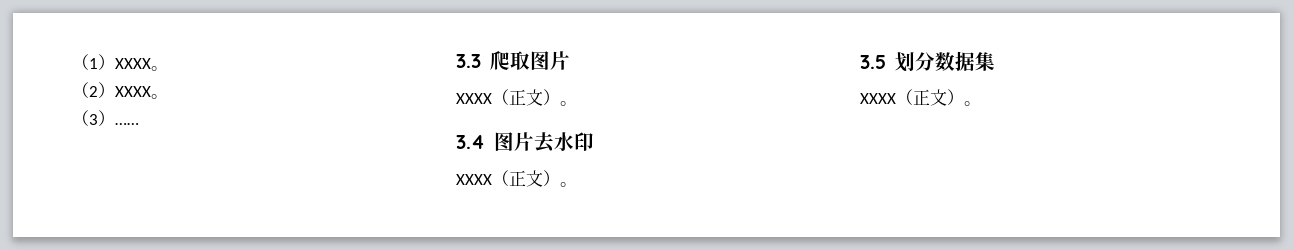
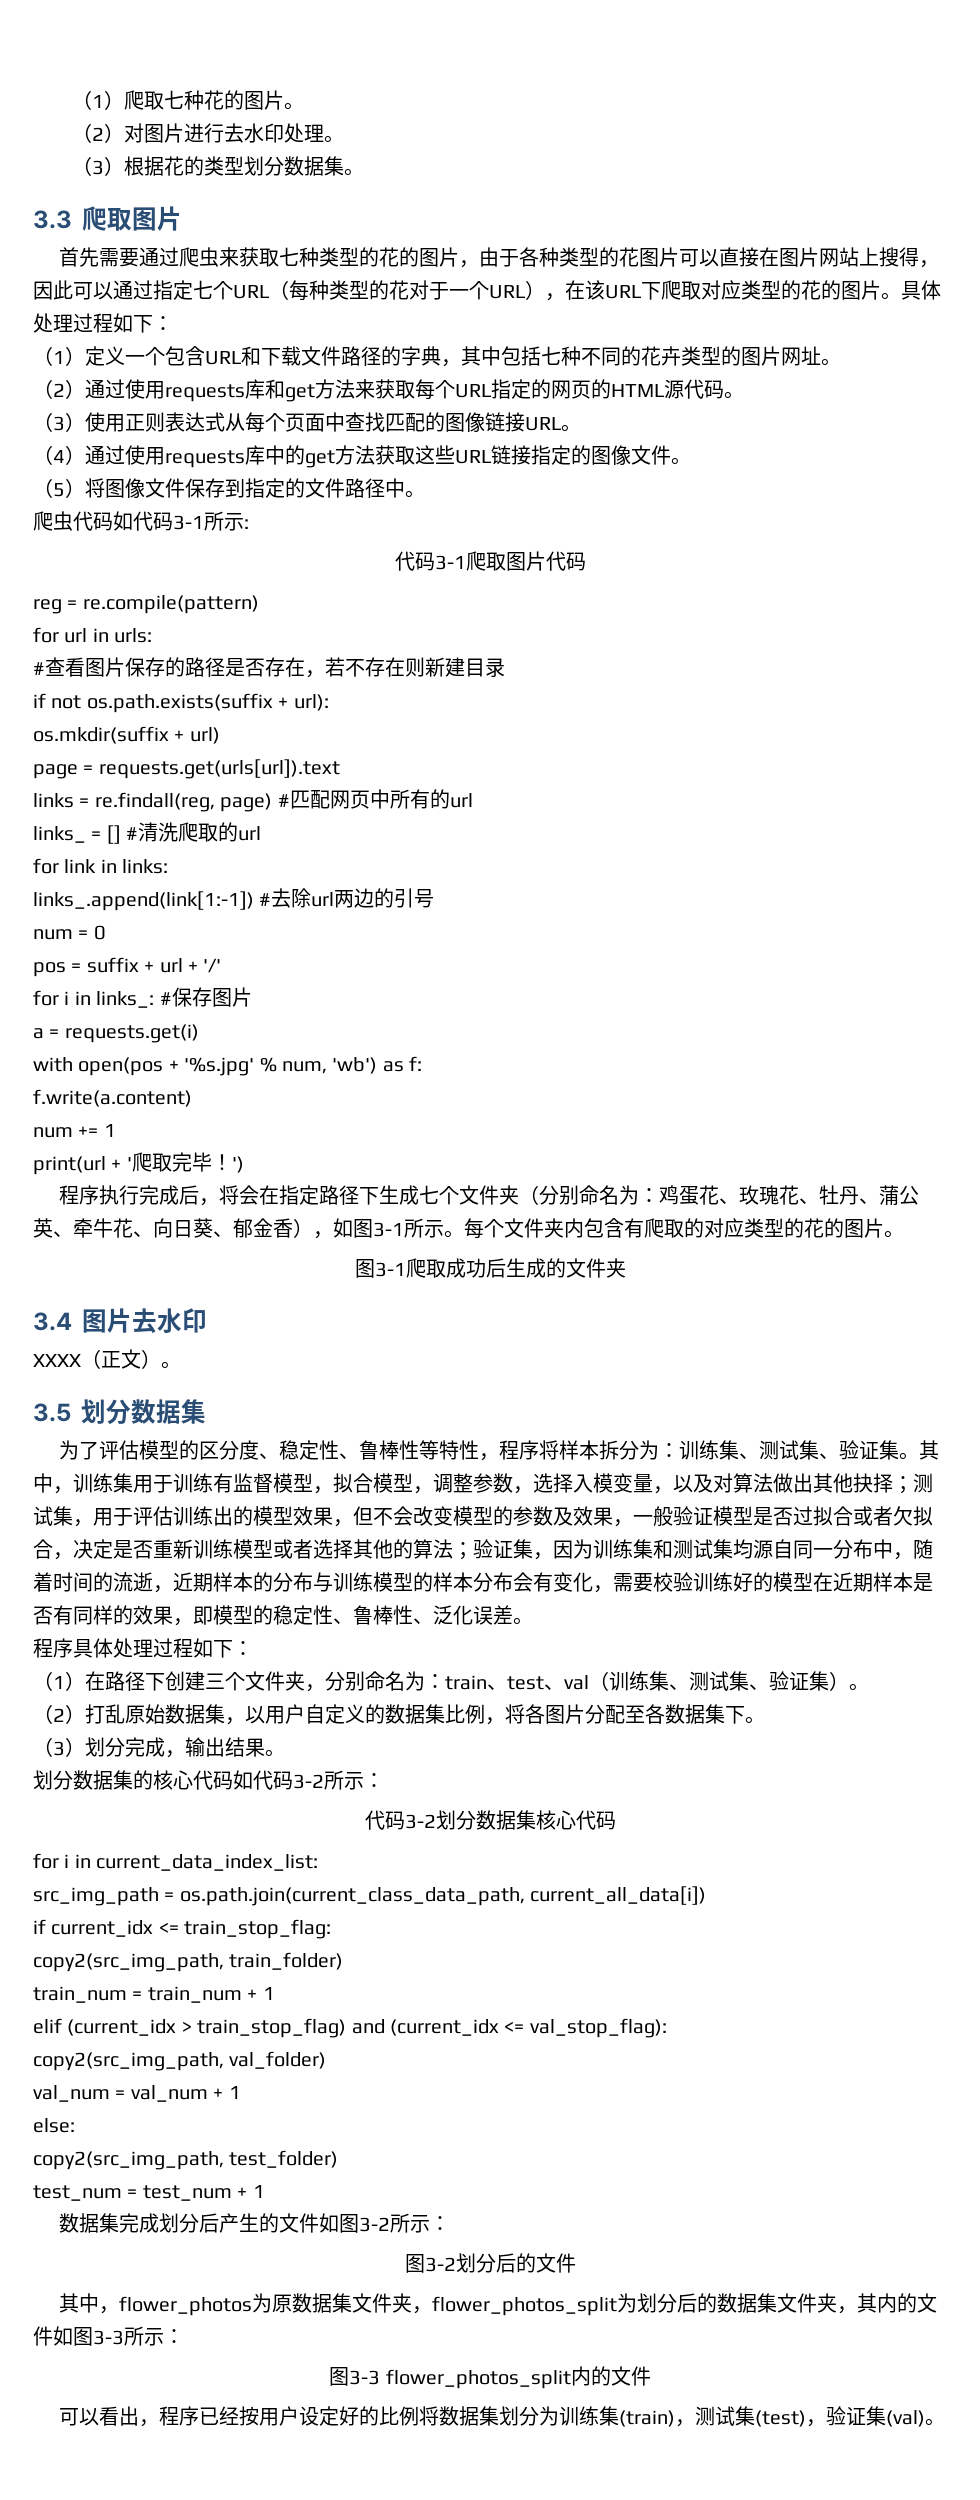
[71,54,168,71] [71,82,168,99] [71,110,139,126] [456,51,570,70] [456,89,577,106] （1）XXXX。 // （2）XXXX。 // （3）…… // 3.3爬取图片 // XXXX（正文）。 -> [72,90,305,110] [72,123,345,143] [72,156,365,176] [33,206,182,231] [59,247,940,268] [33,280,941,301] [33,313,173,333] [33,346,841,367] [33,379,744,402] [33,412,581,433] [33,445,691,468] [33,478,425,498] [33,511,249,531] [394,551,586,571] [33,595,259,614] [33,627,153,643] [33,657,505,678] [33,693,329,713] [33,726,220,744] [33,759,340,779] [33,789,473,812] [33,822,262,844] [33,858,169,874] [33,888,435,911] [33,925,106,940] [33,957,222,977] [33,987,252,1008] [33,1024,199,1043] [33,1056,423,1076] [33,1089,192,1107] [33,1124,116,1138] [33,1152,244,1175] [59,1185,920,1206] [33,1218,904,1239] [354,1258,626,1278] （1）爬取七种花的图片。 // （2）对图片进行去水印处理。 // （3）根据花的类型划分数据集。 // 3.3爬取图片 // 首先需要通过爬虫来获取七种类型的花的图片，由于各种类型的花图片可以直接在图片网站上搜得，因此可以通过指定七个URL（每种类型的花对于一个URL），在该URL下爬取对应类型的花的图片。具体处理过程如下： // （1）定义一个包含URL和下载文件路径的字典，其中包括七种不同的花卉类型的图片网址。 // （2）通过使用requests库和get方法来获取每个URL指定的网页的HTML源代码。 // （3）使用正则表达式从每个页面中查找匹配的图像链接URL。 // （4）通过使用requests库中的get方法获取这些URL链接指定的图像文件。 // （5）将图像文件保存到指定的文件路径中。 // 爬虫代码如代码3-1所示: // 代码3-1爬取图片代码 // reg = re.compile(pattern) // for url in urls: // #查看图片保存的路径是否存在，若不存在则新建目录 // if not os.path.exists(suffix + url): // os.mkdir(suffix + url) // page = requests.get(urls[url]).text // links = re.findall(reg, page) #匹配网页中所有的url // links_ = [] #清洗爬取的url // for link in links: // links_.append(link[1:-1]) #去除url两边的引号 // num = 0 // pos = suffix + url + '/' // for i in links_: #保存图片 // a = requests.get(i) // with open(pos + '%s.jpg' % num, 'wb') as f: // f.write(a.content) // num += 1 // print(url + '爬取完毕！') // 程序执行完成后，将会在指定路径下生成七个文件夹（分别命名为：鸡蛋花、玫瑰花、牡丹、蒲公英、牵牛花、向日葵、郁金香），如图3-1所示。每个文件夹内包含有爬取的对应类型的花的图片。 // 图3-1爬取成功后生成的文件夹
[860,89,964,106] XXXX（正文） -> [59,1440,940,1461] [33,1473,933,1494] [33,1506,933,1527] [33,1539,933,1560] [33,1572,933,1593] [33,1605,533,1626] [33,1638,253,1658] [33,1671,869,1692] [33,1704,765,1725] [33,1737,285,1758] [33,1770,384,1790] [364,1810,616,1830] [33,1853,319,1871] [33,1886,707,1906] [33,1919,332,1939] [33,1952,344,1972] [33,1986,275,2003] [33,2018,667,2038] [33,2051,327,2071] [33,2085,241,2102] [33,2118,75,2133] [33,2150,339,2170] [33,2185,265,2201] [59,2213,451,2233] [404,2253,576,2273] [59,2293,938,2316] [33,2326,184,2346] [329,2366,651,2389] [59,2406,926,2427] 为了评估模型的区分度、稳定性、鲁棒性等特性，程序将样本拆分为：训练集、测试集、验证集。其中，训练集用于训练有监督模型，拟合模型，调整参数，选择入模变量，以及对算法做出其他抉择；测试集，用于评估训练出的模型效果，但不会改变模型的参数及效果，一般验证模型是否过拟合或者欠拟合，决定是否重新训练模型或者选择其他的算法；验证集，因为训练集和测试集均源自同一分布中，随着时间的流逝，近期样本的分布与训练模型的样本分布会有变化，需要校验训练好的模型在近期样本是否有同样的效果，即模型的稳定性、鲁棒性、泛化误差。 // 程序具体处理过程如下： // （1）在路径下创建三个文件夹，分别命名为：train、test、val（训练集、测试集、验证集）。 // （2）打乱原始数据集，以用户自定义的数据集比例，将各图片分配至各数据集下。 // （3）划分完成，输出结果。 // 划分数据集的核心代码如代码3-2所示： // 代码3-2划分数据集核心代码 // for i in current_data_index_list: // src_img_path = os.path.join(current_class_data_path, current_all_data[i]) // if current_idx <= train_stop_flag: // copy2(src_img_path, train_folder) // train_num = train_num + 1 // elif (current_idx > train_stop_flag) and (current_idx <= val_stop_flag): // copy2(src_img_path, val_folder) // val_num = val_num + 1 // else: // copy2(src_img_path, test_folder) // test_num = test_num + 1 // 数据集完成划分后产生的文件如图3-2所示： // 图3-2划分后的文件 // 其中，flower_photos为原数据集文件夹，flower_photos_split为划分后的数据集文件夹，其内的文件如图3-3所示： // 图3-3 flower_photos_split内的文件 // 可以看出，程序已经按用户设定好的比例将数据集划分为训练集(train)，测试集(test)，验证集(val)

